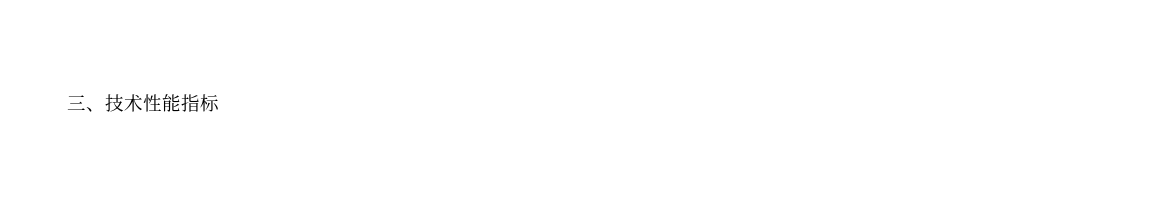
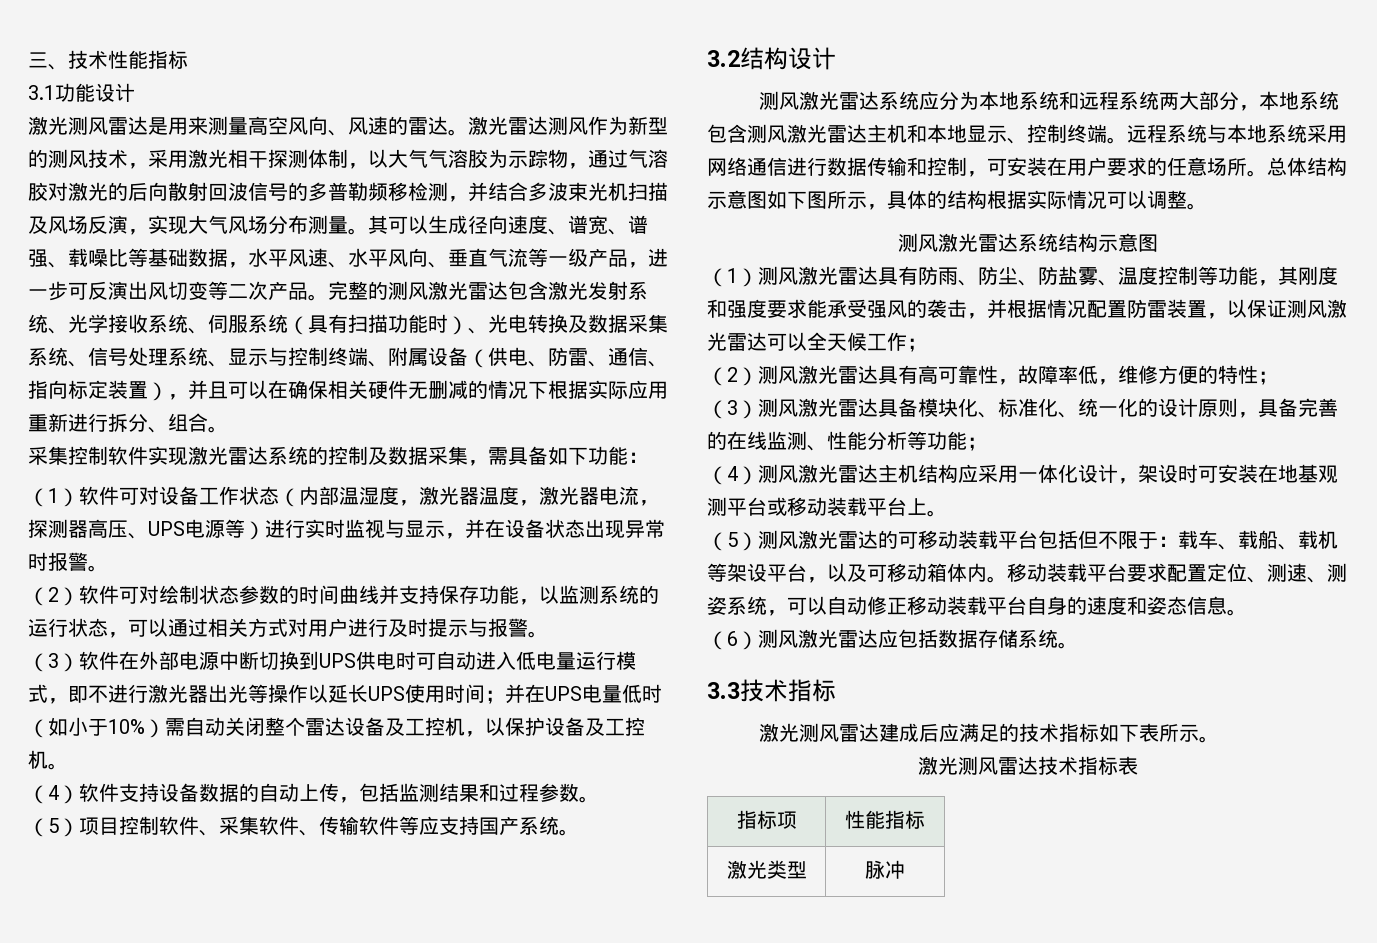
(219, 103) none -> [28,83,135,102] [28,116,668,136] [28,149,668,169] [28,182,668,202] [28,215,648,235] [28,248,668,268] [28,281,648,301] [28,314,668,335] [28,347,668,368] [28,380,668,401] [28,413,228,433] [28,446,648,466] [28,486,659,507] [28,519,665,540] [28,552,108,572] [28,585,659,606] [28,618,548,638] [28,651,636,672] [28,684,662,704] [28,717,645,738] [28,750,68,770] [28,783,599,804] [28,816,579,837] [707,47,836,70] [758,91,1339,111] [707,124,1347,144] [707,157,1347,177] [707,190,1207,210] [898,233,1158,252] [707,266,1338,287] [707,299,1347,319] [707,332,927,352] [707,365,1278,386] [707,398,1338,419] [707,431,987,451] [707,464,1338,485] [707,497,947,517] [707,530,1338,551] [707,563,1347,583] [707,596,1247,616] [707,629,1078,650] [707,679,836,702] [758,723,1219,743] [918,756,1138,775] [736,810,797,829] [845,810,925,829] [726,860,807,879] [865,860,905,879] // 3.1功能设计 // 激光测风雷达是用来测量高空风向、风速的雷达。激光雷达测风作为新型的测风技术，采用激光相干探测体制，以大气气溶胶为示踪物，通过气溶胶对激光的后向散射回波信号的多普勒频移检测，并结合多波束光机扫描及风场反演，实现大气风场分布测量。其可以生成径向速度、谱宽、谱强、载噪比等基础数据，水平风速、水平风向、垂直气流等一级产品，进一步可反演出风切变等二次产品。完整的测风激光雷达包含激光发射系统、光学接收系统、伺服系统（具有扫描功能时）、光电转换及数据采集系统、信号处理系统、显示与控制终端、附属设备（供电、防雷、通信、指向标定装置），并且可以在确保相关硬件无删减的情况下根据实际应用重新进行拆分、组合。 // 采集控制软件实现激光雷达系统的控制及数据采集，需具备如下功能： // （1）软件可对设备工作状态（内部温湿度，激光器温度，激光器电流，探测器高压、UPS电源等）进行实时监视与显示，并在设备状态出现异常时报警。 // （2）软件可对绘制状态参数的时间曲线并支持保存功能，以监测系统的运行状态，可以通过相关方式对用户进行及时提示与报警。 // （3）软件在外部电源中断切换到UPS供电时可自动进入低电量运行模式，即不进行激光器出光等操作以延长UPS使用时间；并在UPS电量低时（如小于10%）需自动关闭整个雷达设备及工控机，以保护设备及工控机。 // （4）软件支持设备数据的自动上传，包括监测结果和过程参数。 // （5）项目控制软件、采集软件、传输软件等应支持国产系统。 // 3.2结构设计 // 测风激光雷达系统应分为本地系统和远程系统两大部分，本地系统包含测风激光雷达主机和本地显示、控制终端。远程系统与本地系统采用网络通信进行数据传输和控制，可安装在用户要求的任意场所。总体结构示意图如下图所示，具体的结构根据实际情况可以调整。 // 测风激光雷达系统结构示意图 // （1）测风激光雷达具有防雨、防尘、防盐雾、温度控制等功能，其刚度和强度要求能承受强风的袭击，并根据情况配置防雷装置，以保证测风激光雷达可以全天候工作； // （2）测风激光雷达具有高可靠性，故障率低，维修方便的特性； // （3）测风激光雷达具备模块化、标准化、统一化的设计原则，具备完善的在线监测、性能分析等功能； // （4）测风激光雷达主机结构应采用一体化设计，架设时可安装在地基观测平台或移动装载平台上。 // （5）测风激光雷达的可移动装载平台包括但不限于：载车、载船、载机等架设平台，以及可移动箱体内。移动装载平台要求配置定位、测速、测姿系统，可以自动修正移动装载平台自身的速度和姿态信息。 // （6）测风激光雷达应包括数据存储系统。 // 3.3技术指标 // 激光测风雷达建成后应满足的技术指标如下表所示。 // 激光测风雷达技术指标表 // 指标项 | 性能指标 // 激光类型 | 脉冲

